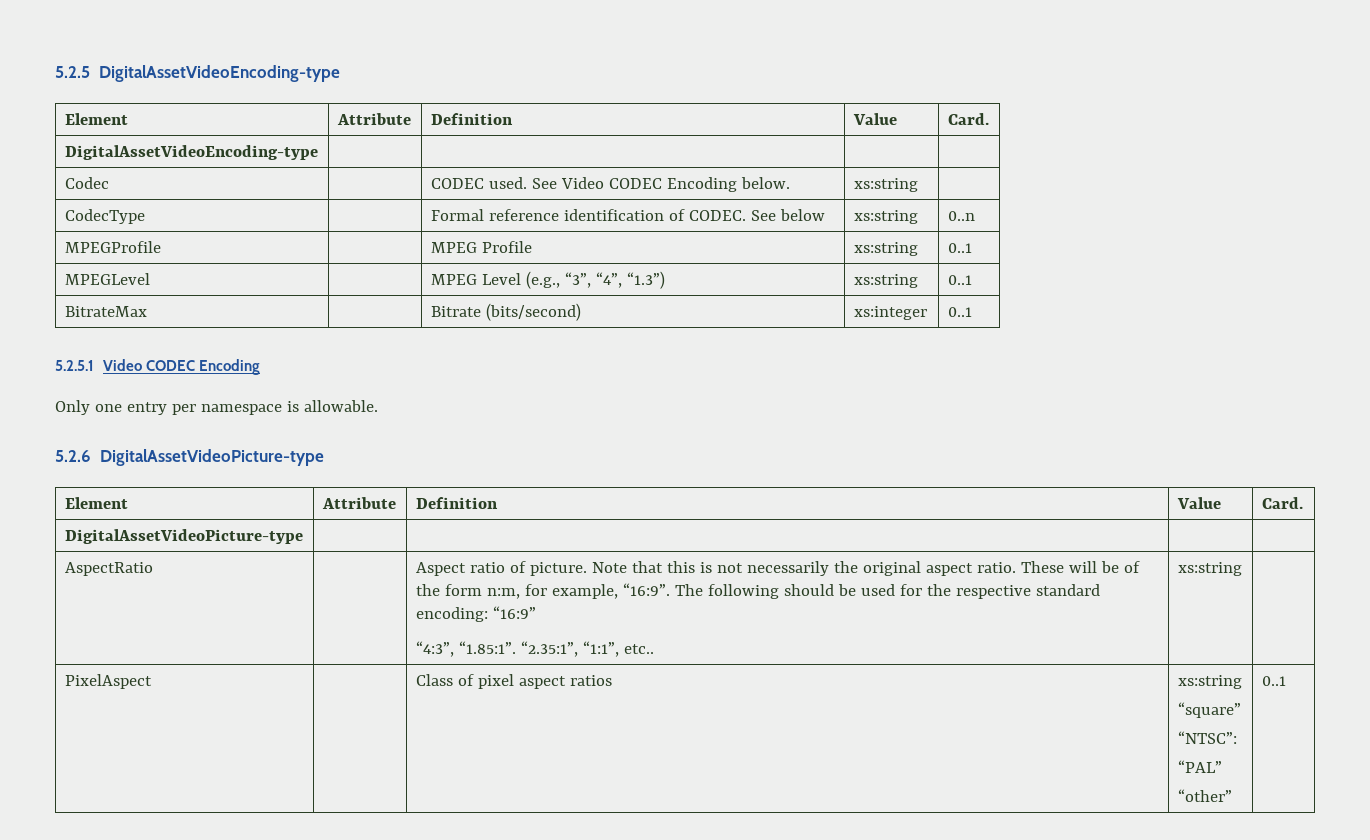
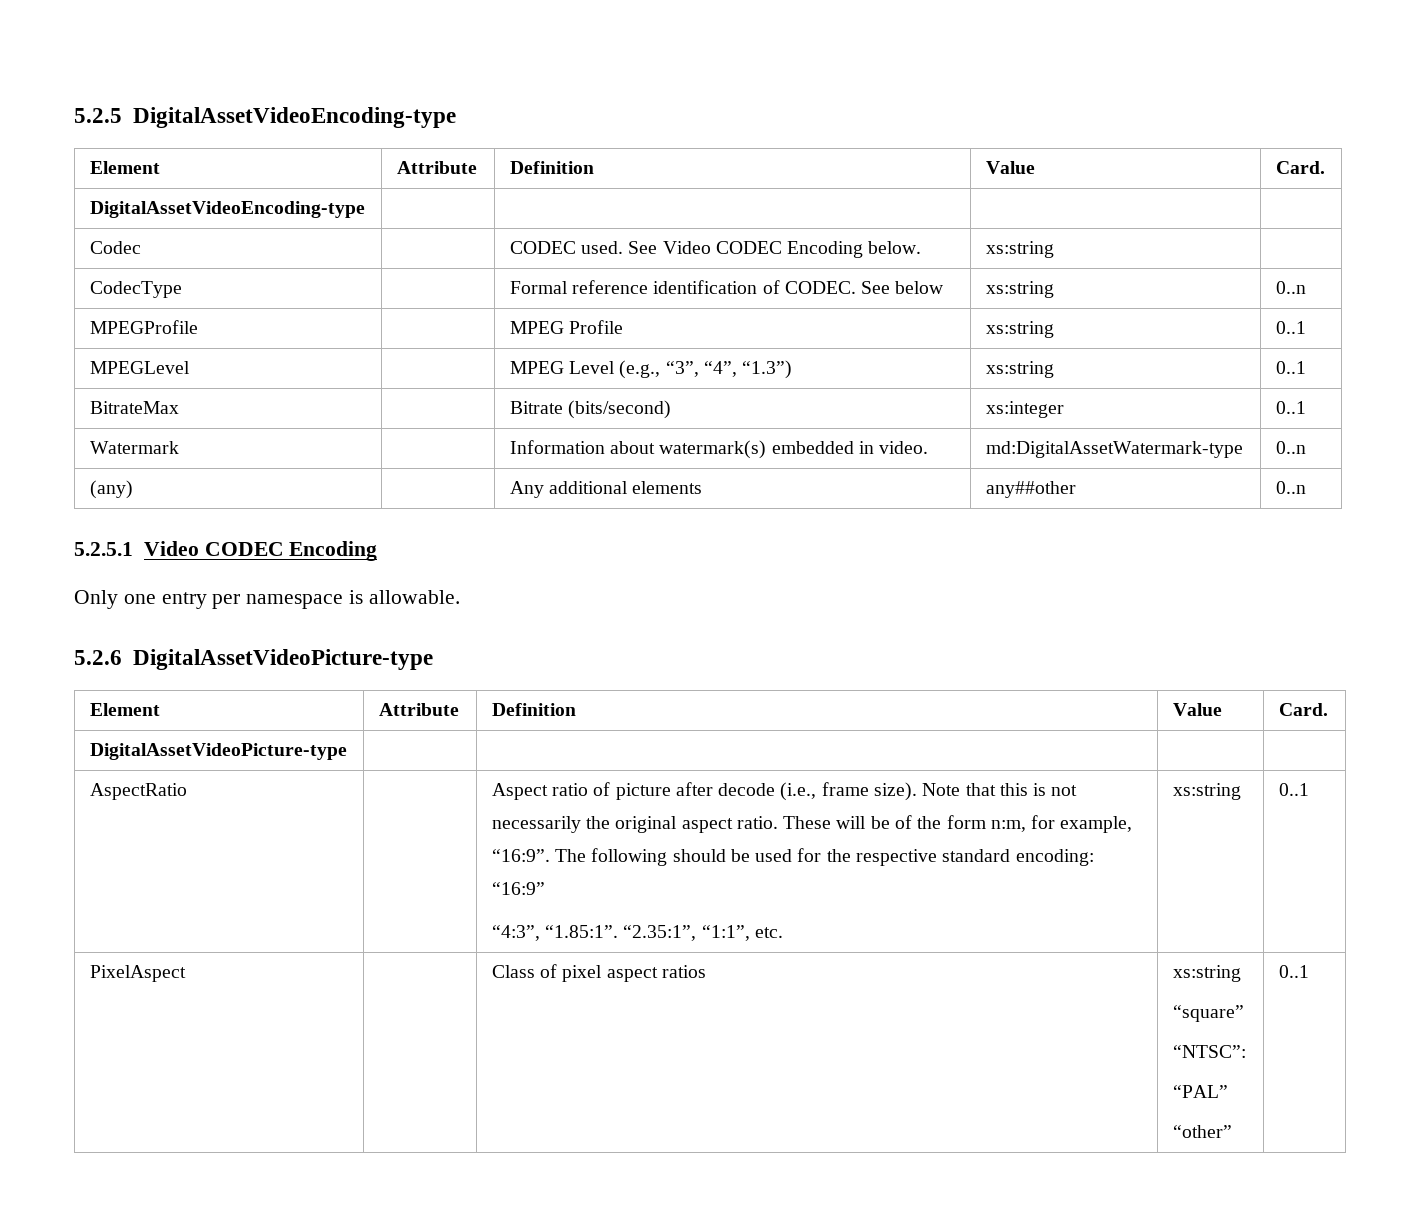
(972, 312) none -> [89,441,179,454] [509,440,929,459] [985,441,1243,458] [1275,441,1306,454] [89,480,133,499] [509,481,703,498] [985,481,1076,498] [1275,481,1306,494] // Watermark | | Information about watermark(s) embedded in video. | md:DigitalAssetWatermark-type | 0..n // (any) | | Any additional elements | any##other | 0..n
[529,562,587,576] picture. -> [615,782,918,801] picture after decode (i.e., frame size).
[623,644,654,654] [1177,562,1242,576] etc.. | xs:string | -> [754,927,783,938] [1172,783,1241,800] [1278,783,1309,796] etc. | xs:string | 0..1

